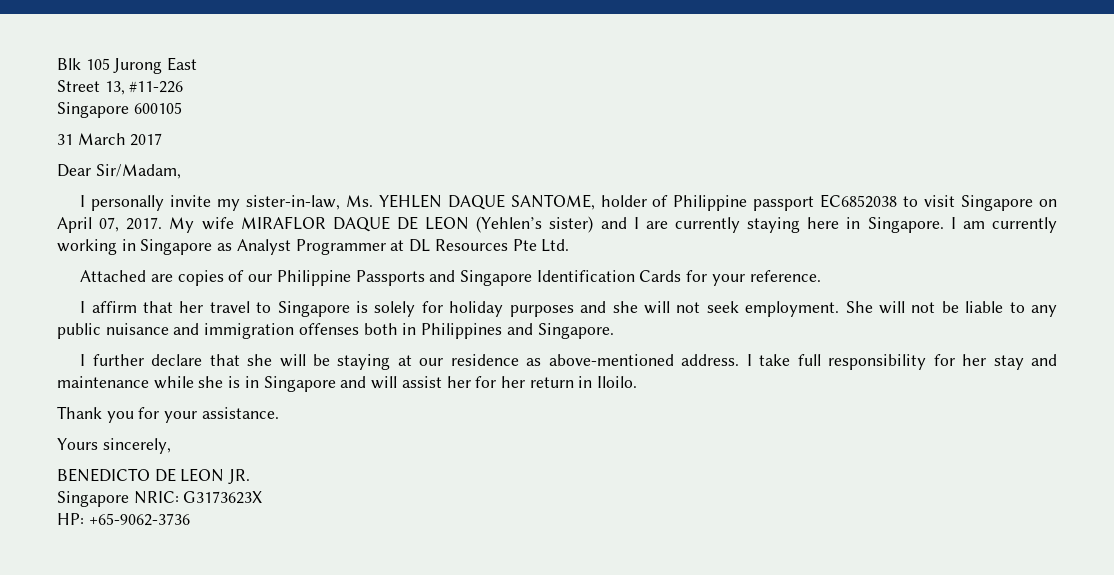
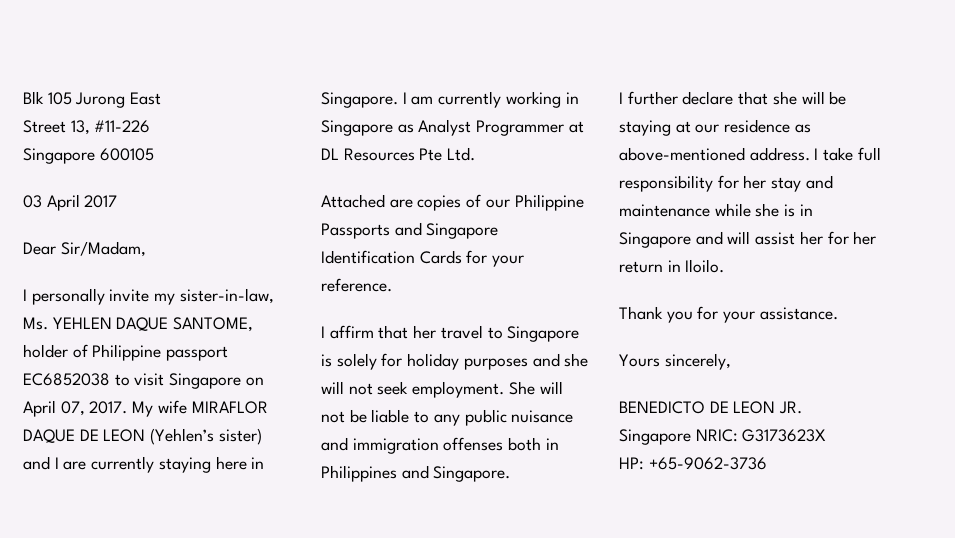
[57,133,126,145] 31 March -> [23,194,80,211] 03 April

